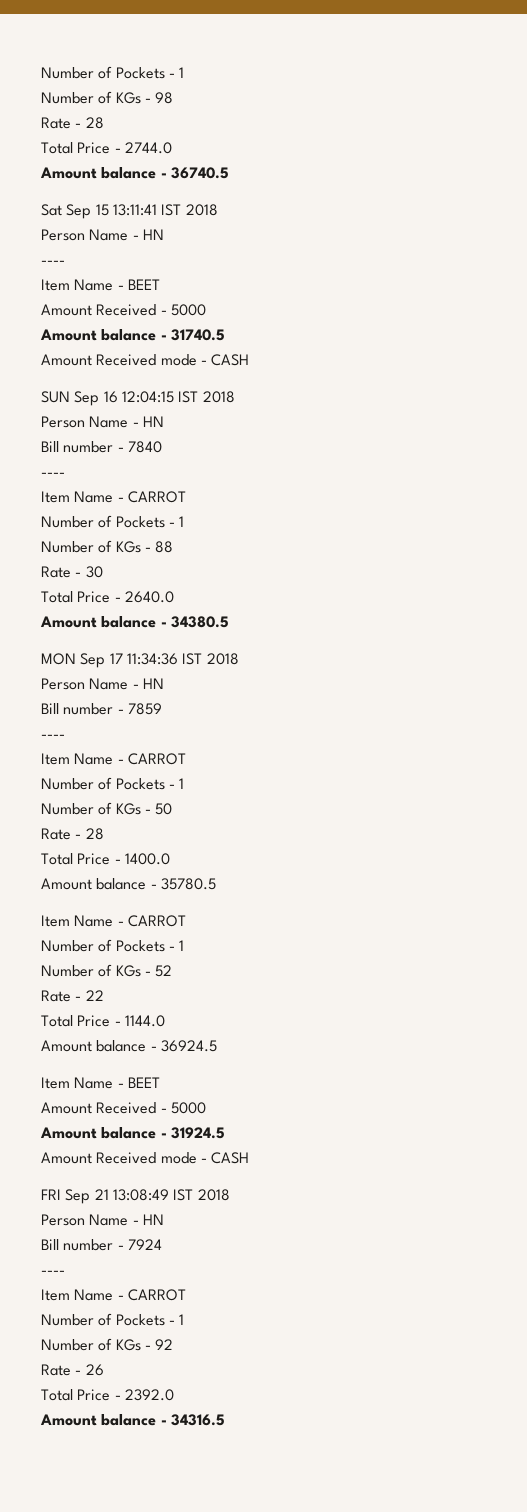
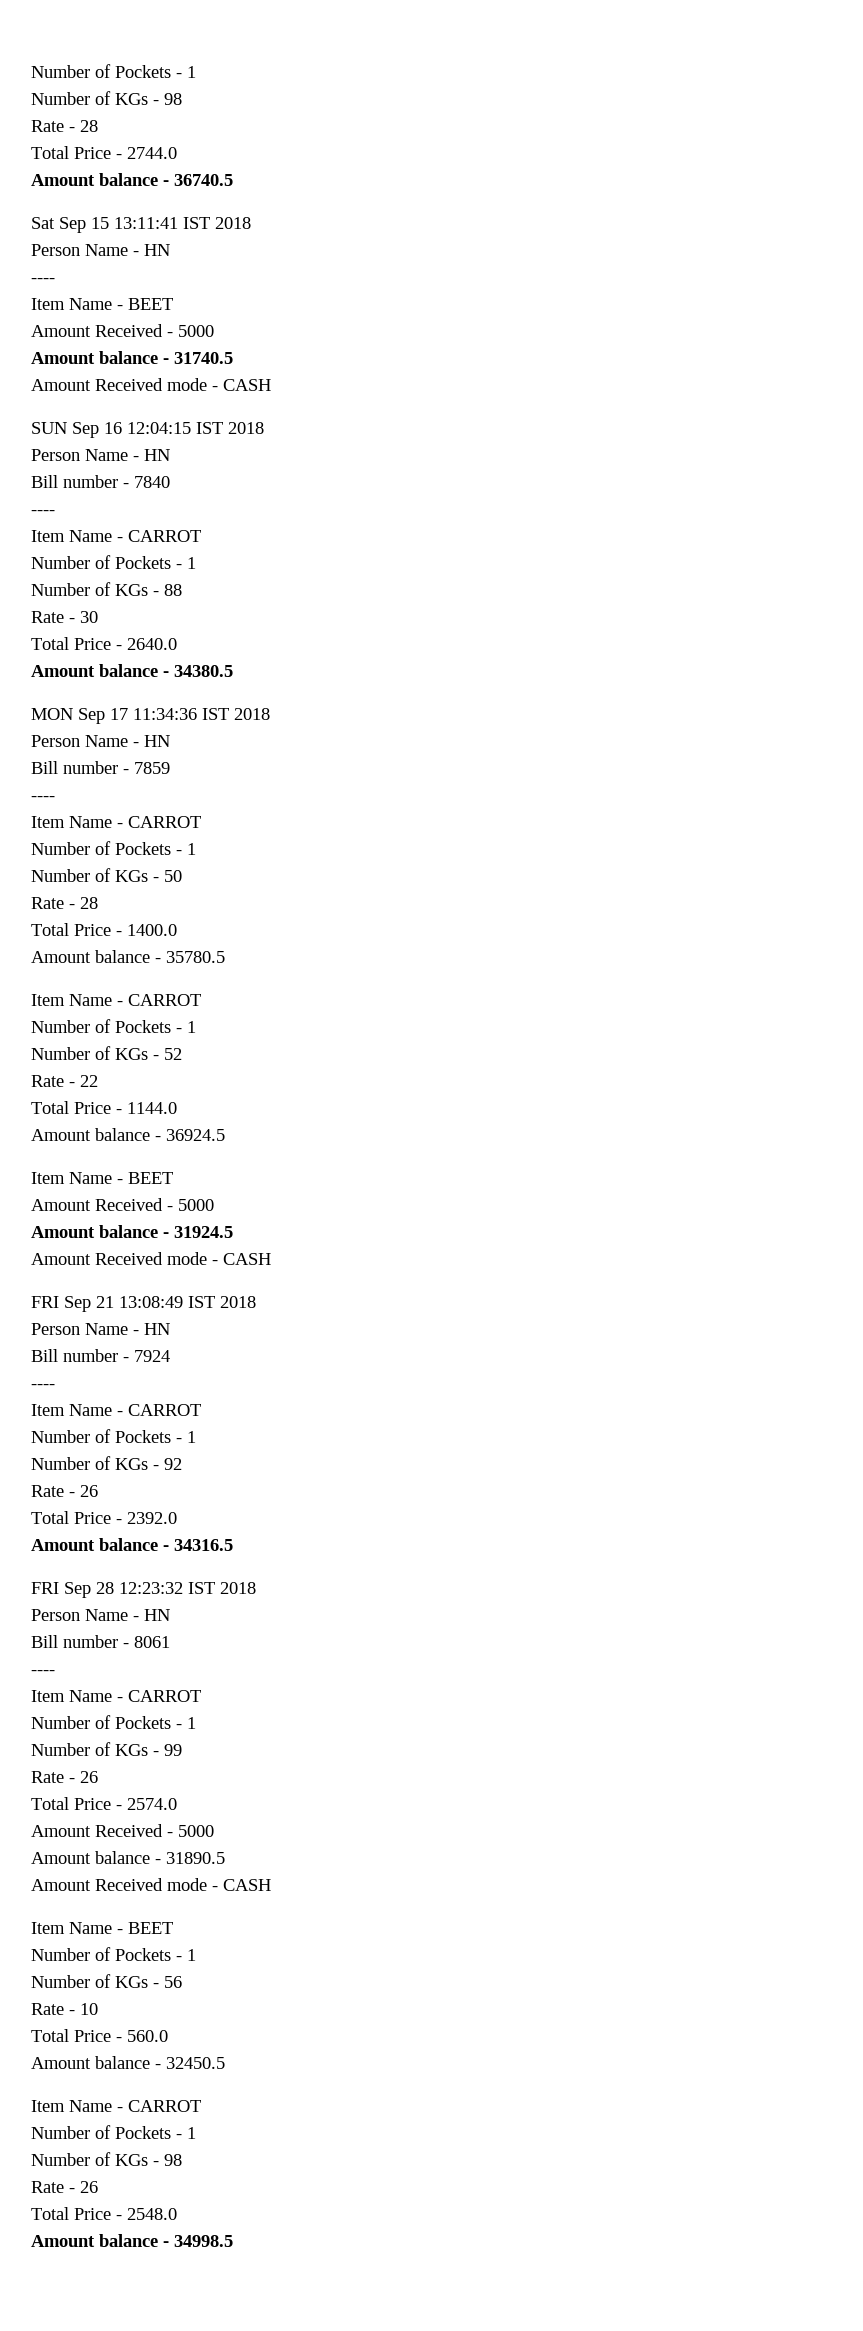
(225, 1420) none -> [31,1582,256,1598] [31,1609,170,1621] [31,1635,170,1648] [31,1670,55,1675] [31,1690,201,1702] [31,1715,196,1729] [31,1742,182,1756] [31,1771,98,1783] [31,1797,177,1810] [31,1824,214,1837] [31,1851,225,1864] [31,1878,271,1891] [31,1922,173,1934] [31,1947,196,1961] [31,1974,182,1988] [31,2003,98,2015] [31,2029,168,2042] [31,2056,225,2069] [31,2100,201,2112] [31,2125,196,2139] [31,2152,182,2166] [31,2181,98,2193] [31,2207,177,2220] [31,2234,233,2247] // FRI Sep 28 12:23:32 IST 2018 // Person Name - HN // Bill number - 8061 // ---- // Item Name - CARROT // Number of Pockets - 1 // Number of KGs - 99 // Rate - 26 // Total Price - 2574.0 // Amount Received - 5000 // Amount balance - 31890.5 // Amount Received mode - CASH // Item Name - BEET // Number of Pockets - 1 // Number of KGs - 56 // Rate - 10 // Total Price - 560.0 // Amount balance - 32450.5 // Item Name - CARROT // Number of Pockets - 1 // Number of KGs - 98 // Rate - 26 // Total Price - 2548.0 // Amount balance - 34998.5

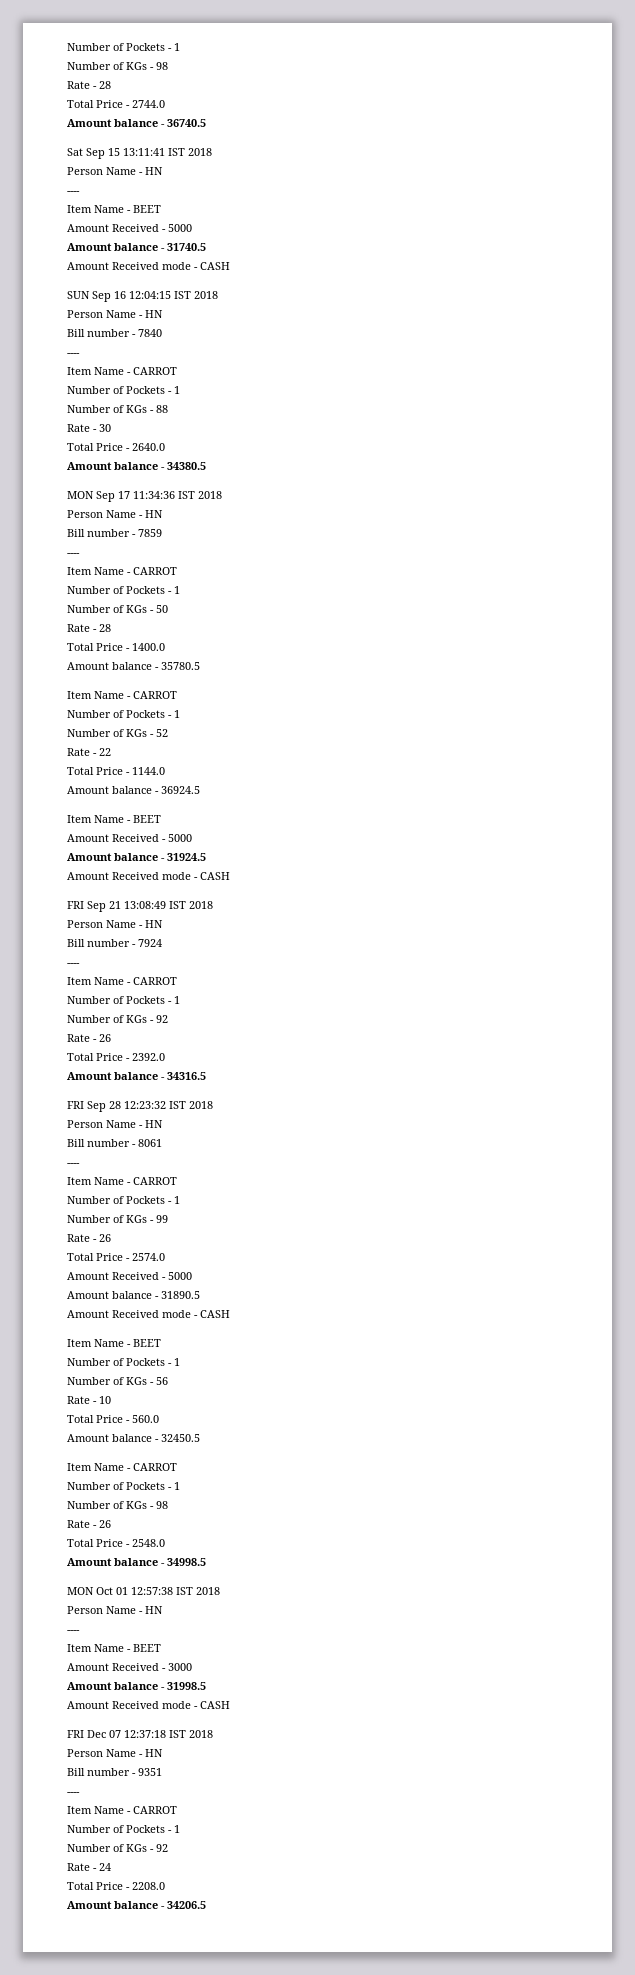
(233, 2241) none -> [67,1587,220,1595] [67,1606,163,1614] [67,1630,80,1633] [67,1644,161,1652] [67,1663,192,1671] [67,1682,206,1690] [67,1701,230,1709] [67,1730,213,1738] [67,1749,163,1757] [67,1768,162,1776] [67,1792,80,1795] [67,1806,177,1814] [67,1825,180,1833] [67,1844,168,1852] [67,1863,111,1871] [67,1882,165,1890] [67,1901,206,1909] // MON Oct 01 12:57:38 IST 2018 // Person Name - HN // ---- // Item Name - BEET // Amount Received - 3000 // Amount balance - 31998.5 // Amount Received mode - CASH // FRI Dec 07 12:37:18 IST 2018 // Person Name - HN // Bill number - 9351 // ---- // Item Name - CARROT // Number of Pockets - 1 // Number of KGs - 92 // Rate - 24 // Total Price - 2208.0 // Amount balance - 34206.5

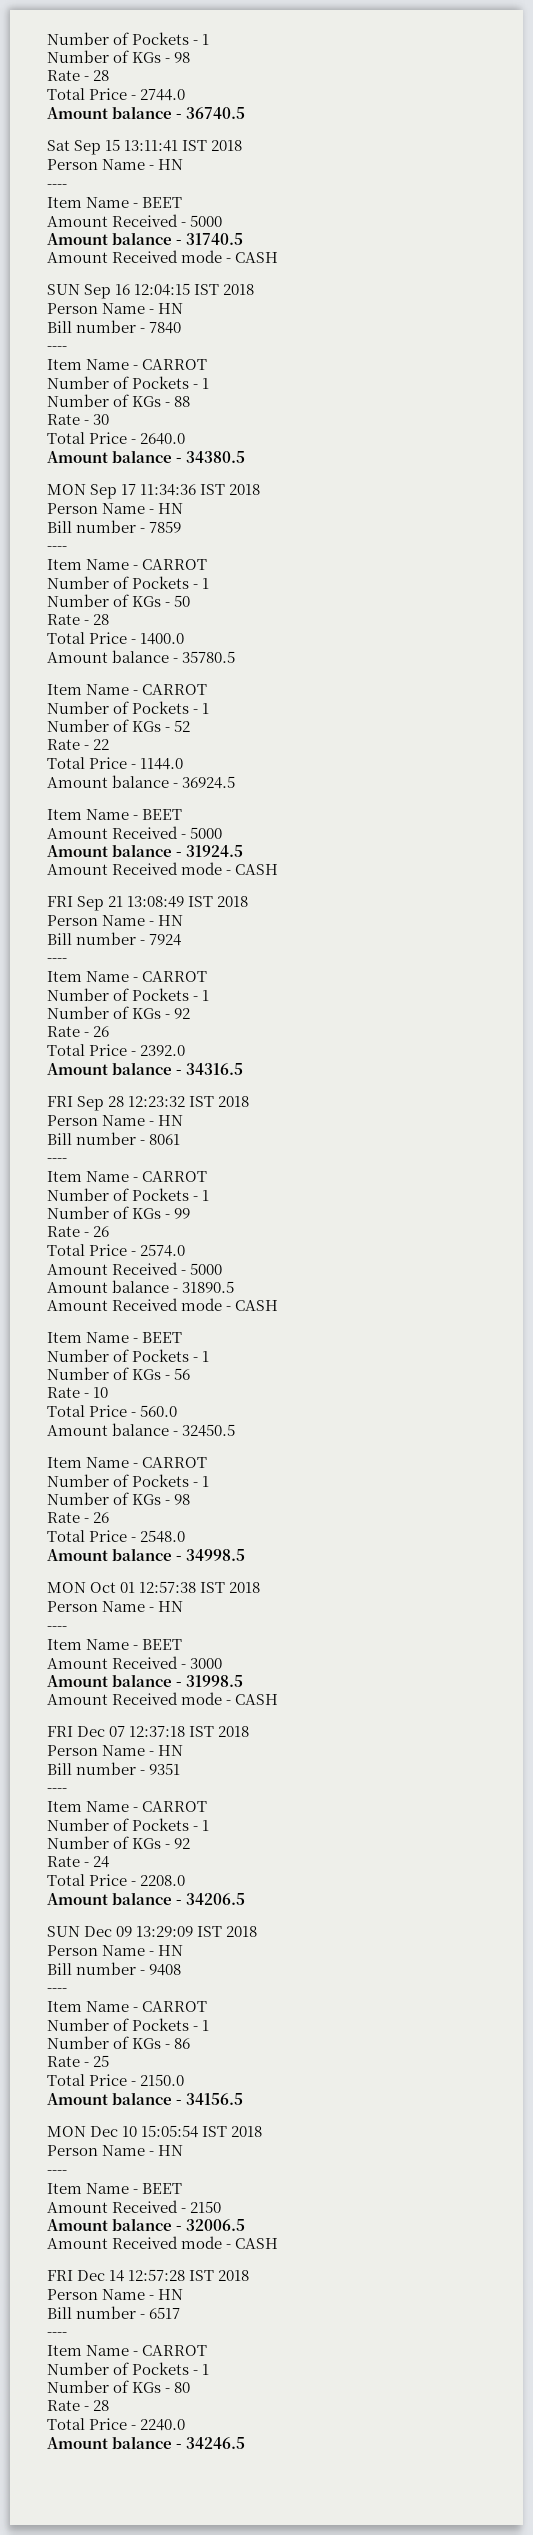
(206, 1905) none -> [47,1926,258,1937] [47,1945,184,1956] [47,1962,182,1976] [47,1988,67,1993] [47,2001,208,2012] [47,2018,210,2031] [47,2036,191,2049] [47,2055,110,2067] [47,2074,185,2086] [47,2092,244,2105] [47,2125,263,2138] [47,2145,184,2156] [47,2170,67,2175] [47,2183,183,2194] [47,2200,222,2213] [47,2218,246,2231] [47,2236,279,2249] [47,2269,250,2282] [47,2289,184,2300] [47,2306,181,2319] [47,2332,67,2337] [47,2345,208,2356] [47,2362,210,2375] [47,2380,191,2393] [47,2400,110,2411] [47,2418,186,2431] [47,2436,246,2449] // SUN Dec 09 13:29:09 IST 2018 // Person Name - HN // Bill number - 9408 // ---- // Item Name - CARROT // Number of Pockets - 1 // Number of KGs - 86 // Rate - 25 // Total Price - 2150.0 // Amount balance - 34156.5 // MON Dec 10 15:05:54 IST 2018 // Person Name - HN // ---- // Item Name - BEET // Amount Received - 2150 // Amount balance - 32006.5 // Amount Received mode - CASH // FRI Dec 14 12:57:28 IST 2018 // Person Name - HN // Bill number - 6517 // ---- // Item Name - CARROT // Number of Pockets - 1 // Number of KGs - 80 // Rate - 28 // Total Price - 2240.0 // Amount balance - 34246.5

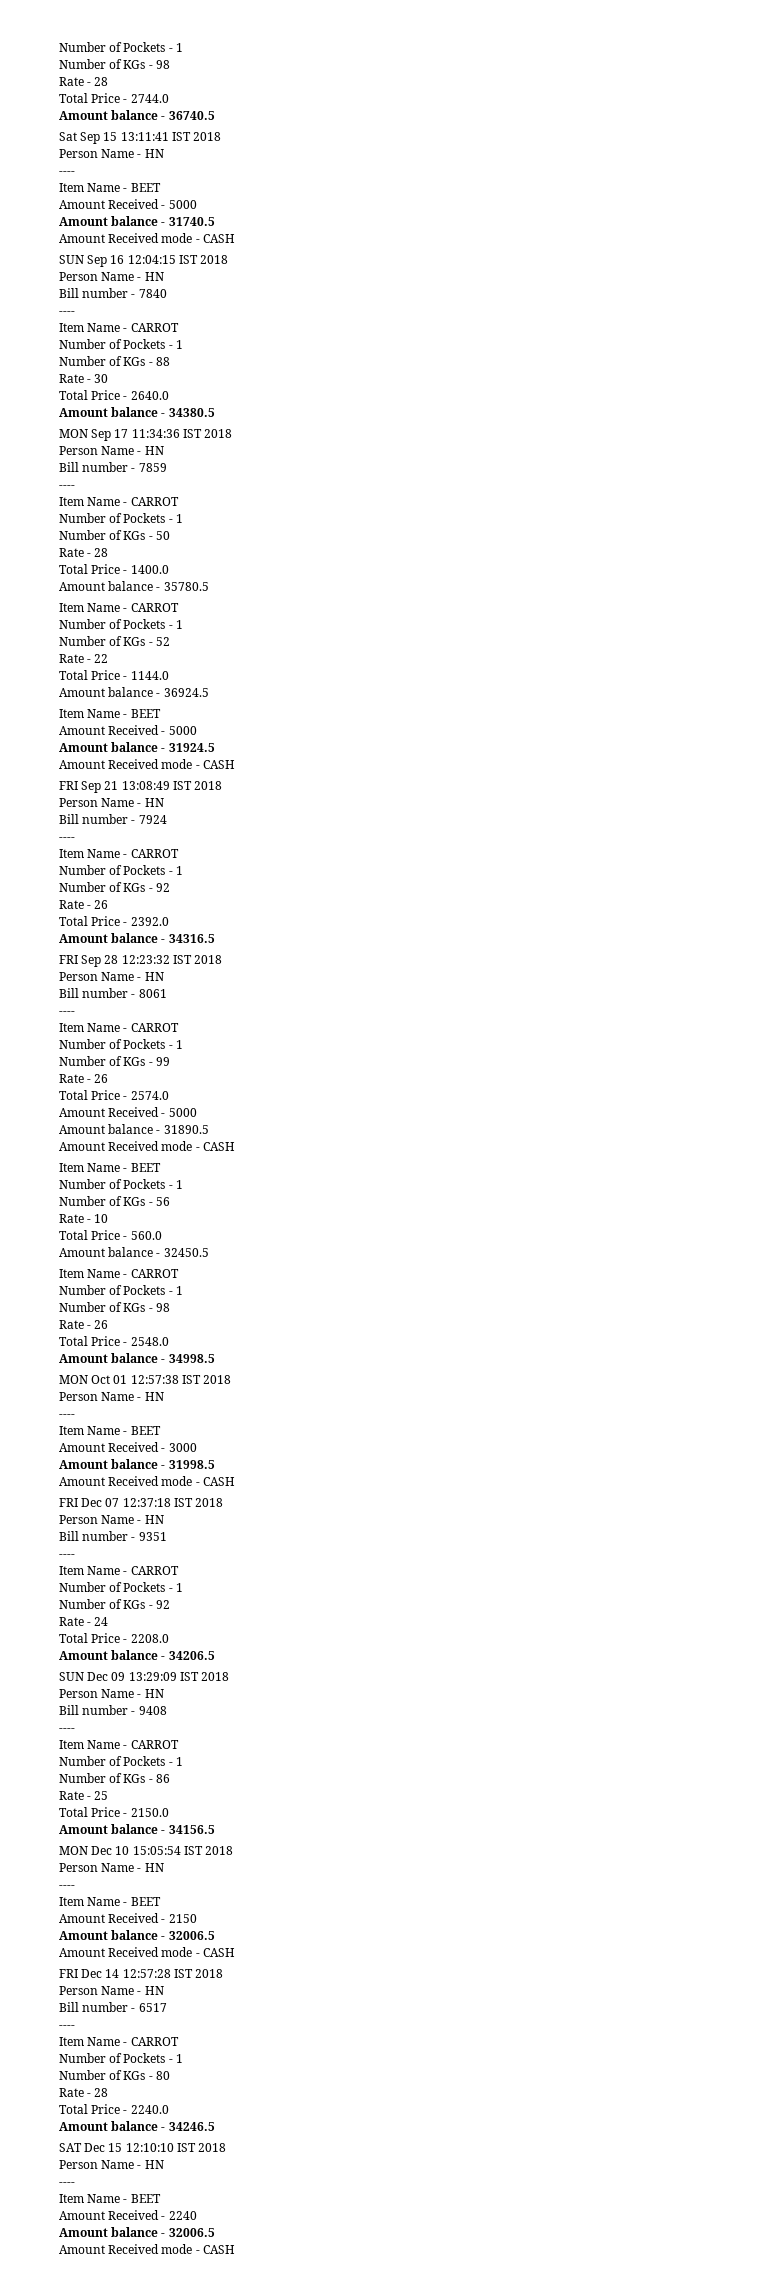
(246, 2443) none -> [59,2143,227,2152] [59,2160,164,2169] [59,2182,75,2186] [59,2194,161,2203] [59,2210,197,2220] [59,2227,215,2237] [59,2244,235,2254] // SAT Dec 15 12:10:10 IST 2018 // Person Name - HN // ---- // Item Name - BEET // Amount Received - 2240 // Amount balance - 32006.5 // Amount Received mode - CASH

